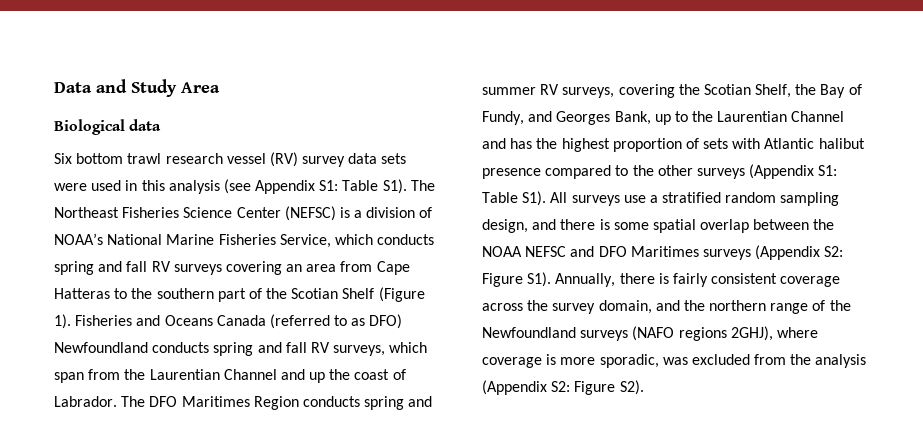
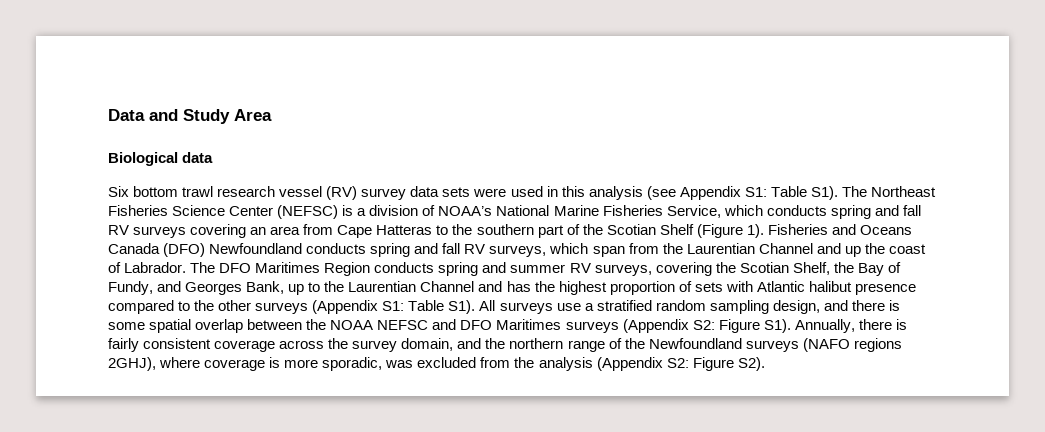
[269,314,403,329] (referred to as DFO) -> [163,243,206,257] (DFO)

